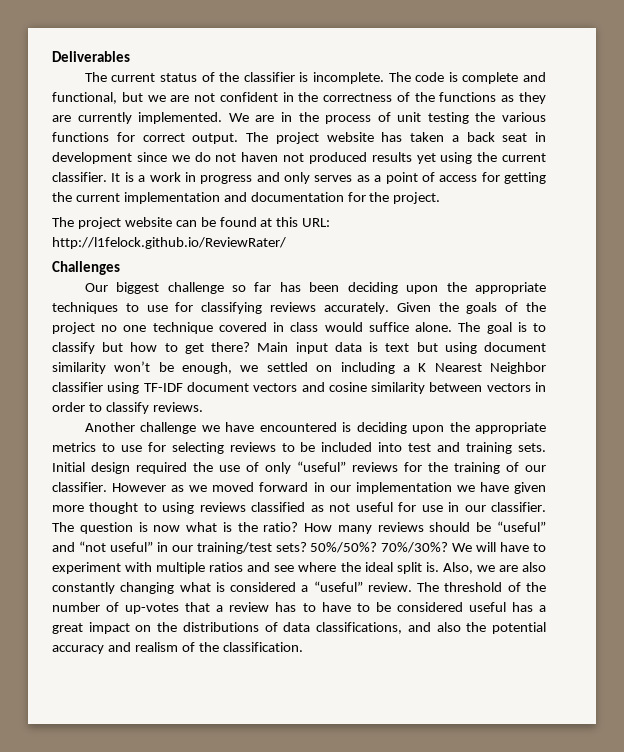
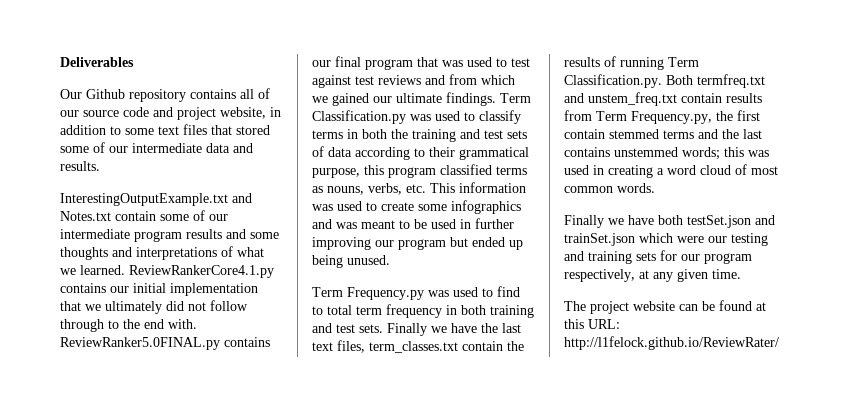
[84,72,546,84] [52,92,546,104] [52,112,546,124] [52,132,546,144] [52,152,546,164] [52,172,546,184] [52,192,441,204] The current status of the classifier is incomplete. The code is complete and functional, but we are not confident in the correctness of the functions as they are currently implemented. We are in the process of unit testing the various functions for correct output. The project website has taken a back seat in development since we do not haven not produced results yet using the current classifier. It is a work in progress and only serves as a point of access for getting the current implementation and documentation for the project. -> [60,88,270,102] [60,107,281,120] [60,124,270,135] [60,142,253,153] [60,161,100,171] [60,193,252,206] [60,210,228,221] [60,229,279,242] [60,246,264,260] [60,265,274,278] [60,283,258,296] [60,300,248,314] [60,319,197,332] [60,337,270,350] [312,56,530,70] [312,74,515,88] [312,92,531,106] [312,110,521,124] [312,129,527,142] [312,146,529,160] [312,164,527,178] [312,182,526,195] [312,200,521,214] [312,218,514,229] [312,237,523,250] [312,255,390,268] [312,286,520,300] [312,304,534,318] [312,323,521,336] [312,340,524,353] [564,56,699,70] [564,74,765,88] [564,92,762,106] [564,110,760,124] [564,129,762,139] [564,147,769,160] [564,164,778,178] [564,183,655,193] [564,215,775,228] [564,233,768,246] [564,250,752,264] [564,269,741,282] Our Github repository contains all of our source code and project website, in addition to some text files that stored some of our intermediate data and results. // InterestingOutputExample.txt and Notes.txt contain some of our intermediate program results and some thoughts and interpretations of what we learned. ReviewRankerCore4.1.py contains our initial implementation that we ultimately did not follow through to the end with. ReviewRanker5.0FINAL.py contains our final program that was used to test against test reviews and from which we gained our ultimate findings. Term Classification.py was used to classify terms in both the training and test sets of data according to their grammatical purpose, this program classified terms as nouns, verbs, etc. This information was used to create some infographics and was meant to be used in further improving our program but ended up being unused. // Term Frequency.py was used to find to total term frequency in both training and test sets. Finally we have the last text files, term_classes.txt contain the results of running Term Classification.py. Both termfreq.txt and unstem_freq.txt contain results from Term Frequency.py, the first contain stemmed terms and the last contains unstemmed words; this was used in creating a word cloud of most common words. // Finally we have both testSet.json and trainSet.json which were our testing and training sets for our program respectively, at any given time.
[52,261,120,275] [84,282,547,294] [52,302,546,314] [52,322,546,334] [52,342,546,354] [52,361,546,374] [52,382,547,394] [52,402,203,414] [84,422,546,434] [52,442,546,454] [52,461,546,474] [52,482,546,494] [52,502,546,514] [52,521,546,534] [52,541,547,554] [52,562,546,574] [52,581,546,594] [52,602,546,614] [52,622,547,634] [52,642,303,654] // Challenges // Our biggest challenge so far has been deciding upon the appropriate techniques to use for classifying reviews accurately. Given the goals of the project no one technique covered in class would suffice alone. The goal is to classify but how to get there? Main input data is text but using document similarity won’t be enough, we settled on including a K Nearest Neighbor classifier using TF-IDF document vectors and cosine similarity between vectors in order to classify reviews. // Another challenge we have encountered is deciding upon the appropriate metrics to use for selecting reviews to be included into test and training sets. Initial design required the use of only “useful” reviews for the training of our classifier. However as we moved forward in our implementation we have given more thought to using reviews classified as not useful for use in our classifier. The question is now what is the ratio? How many reviews should be “useful” and “not useful” in our training/test sets? 50%/50%? 70%/30%? We will have to experiment with multiple ratios and see where the ideal split is. Also, we are also constantly changing what is considered a “useful” review. The threshold of the number of up-votes that a review has to have to be considered useful has a great impact on the distributions of data classifications, and also the potential accuracy and realism of the classification. -> (779, 343) none

